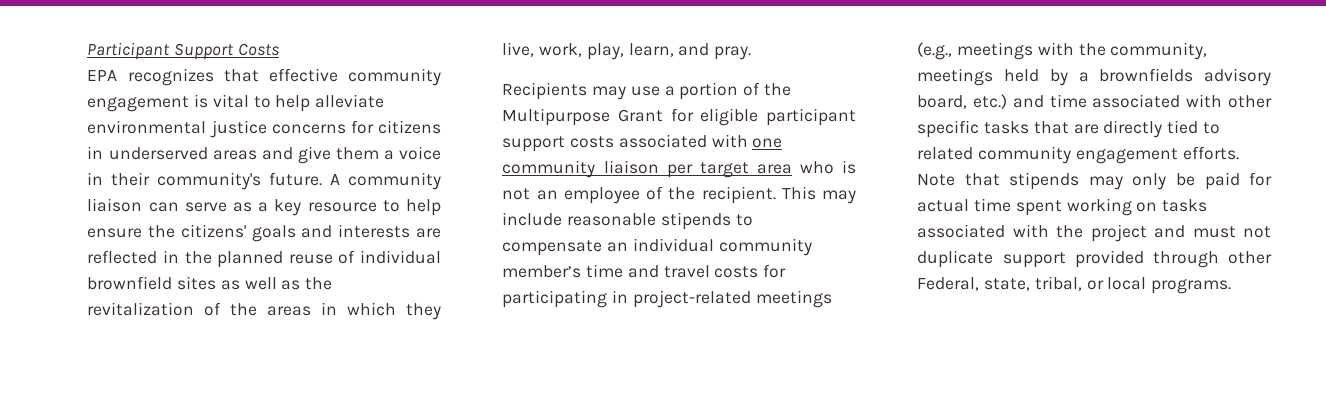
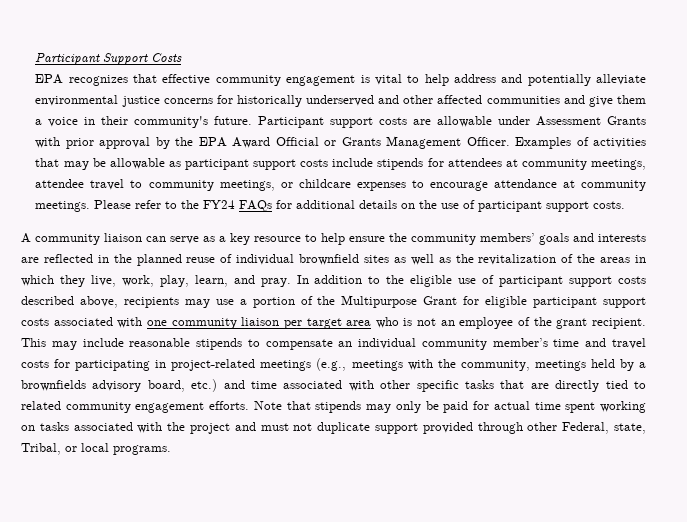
(311, 103) none -> [453,74,591,86] address and potentially
[378,120,441,134] [87,146,257,160] citizens in underserved areas -> [236,95,560,107] historically underserved and other affected communities
(323, 179) none -> [258,116,646,128] [35,136,646,149] [35,158,647,170] [35,179,646,191] [35,200,626,212] Participant support costs are allowable under Assessment Grants with prior approval by the EPA Award Official or Grants Management Officer. Examples of activities that may be allowable as participant support costs include stipends for attendees at community meetings, attendee travel to community meetings, or childcare expenses to encourage attendance at community meetings. Please refer to the FY24 FAQs for additional details on the use of participant support costs. //
[180,224,246,238] citizens' -> [411,233,535,245] community members’
[502,82,588,100] // Recipients -> [296,275,646,287] [21,296,179,308] In addition to the eligible use of participant support costs described above, recipients
(696, 193) none -> [556,318,588,329] grant
[1034,276,1082,291] tribal, -> [21,443,61,455] Tribal,

